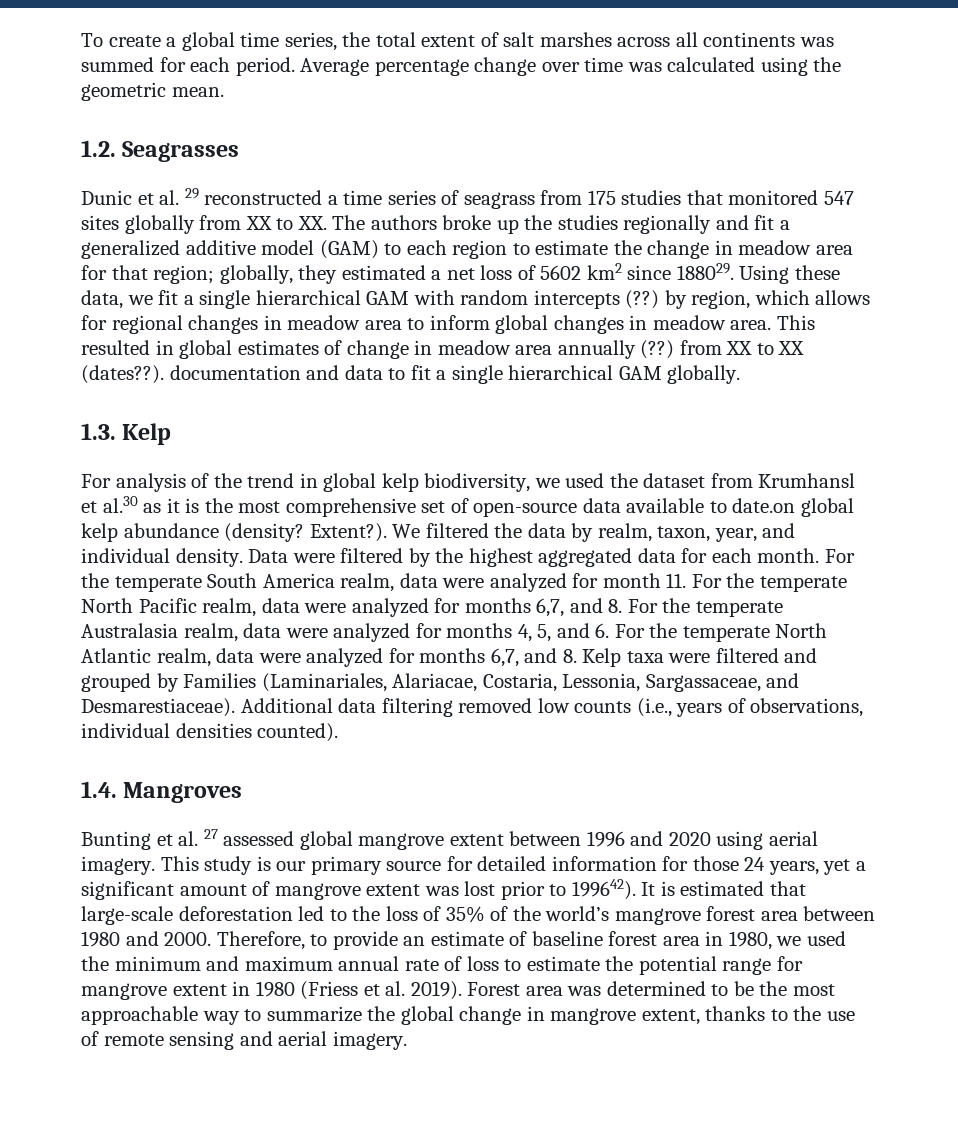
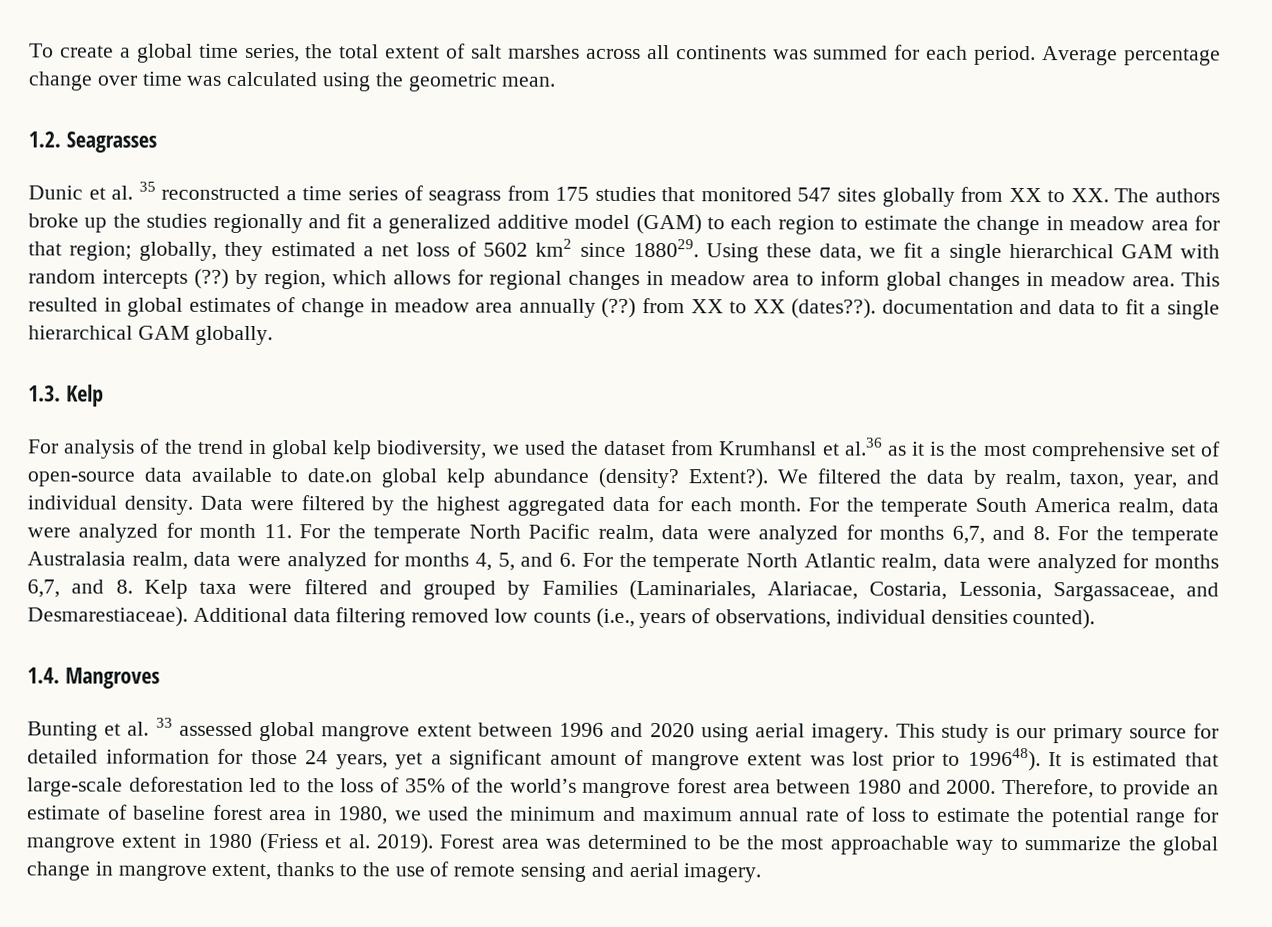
[184,188,199,199] 29 -> [138,181,156,192] 35
[102,496,138,513] al.30 -> [844,437,883,456] al.36
[203,829,218,839] 27 -> [155,717,173,728] 33
[571,879,636,900] 199642). -> [967,747,1041,772] 199648).

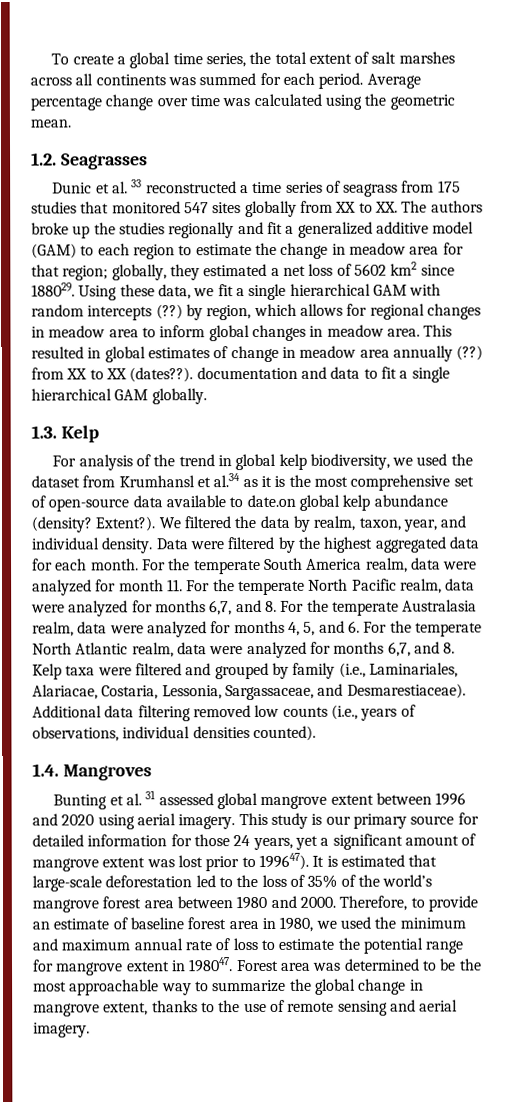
[138,181,156,192] 35 -> [131,179,143,188] 33
[844,437,883,456] al.36 -> [213,473,241,488] al.34
[541,579,756,601] Families (Laminariales, -> [292,662,458,679] family (i.e., Laminariales,
[155,717,173,728] 33 -> [145,790,157,800] 31
[967,747,1041,772] 199648). -> [258,852,309,870] 199647).
[207,833,435,854] 1980 (Friess et al. 2019). -> [188,957,234,973] 198047.

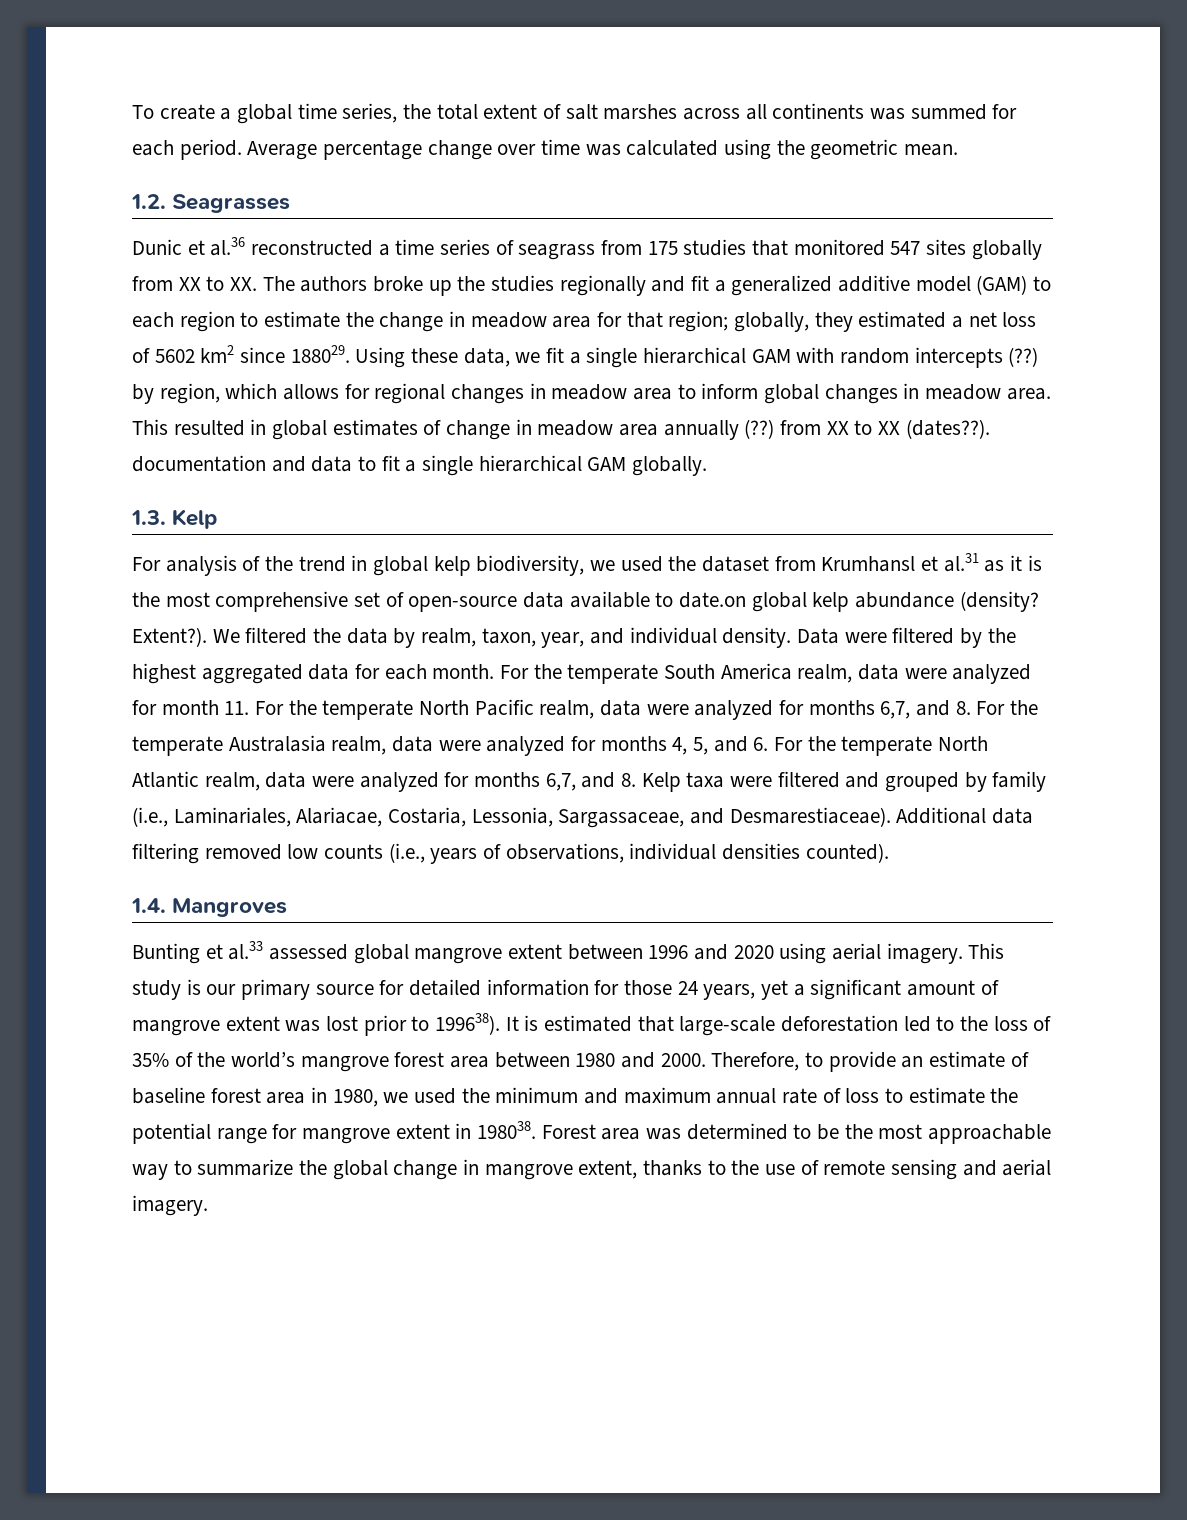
[111,179,143,194] al. 33 -> [210,237,246,256] al.36
[213,473,241,488] al.34 -> [943,553,979,572] al.31
[125,790,157,806] al. 31 -> [228,941,264,960] al.33
[258,852,309,870] 199647). -> [435,1013,501,1035] 199638).
[188,957,234,973] 198047. -> [477,1121,537,1139] 198038.

